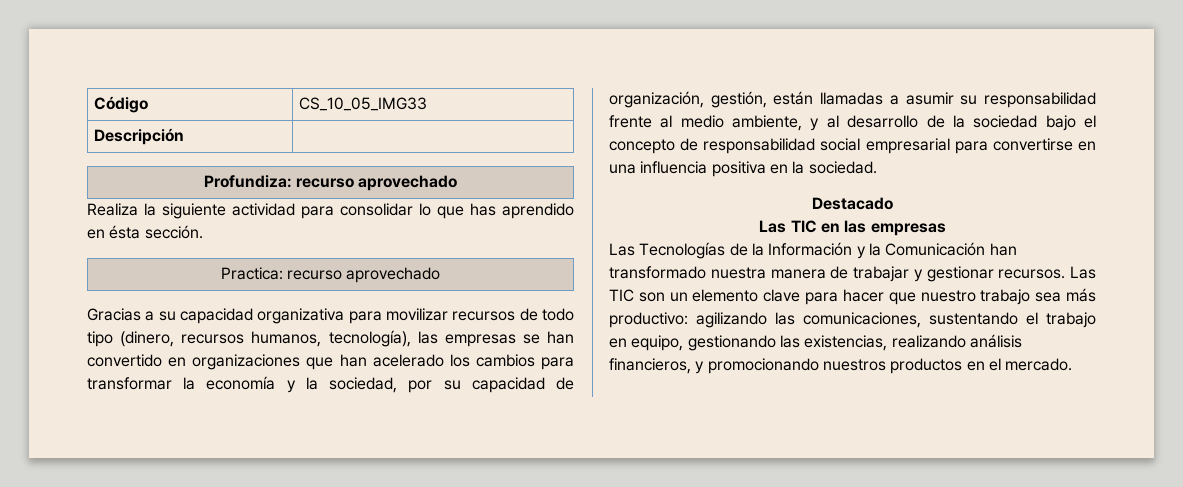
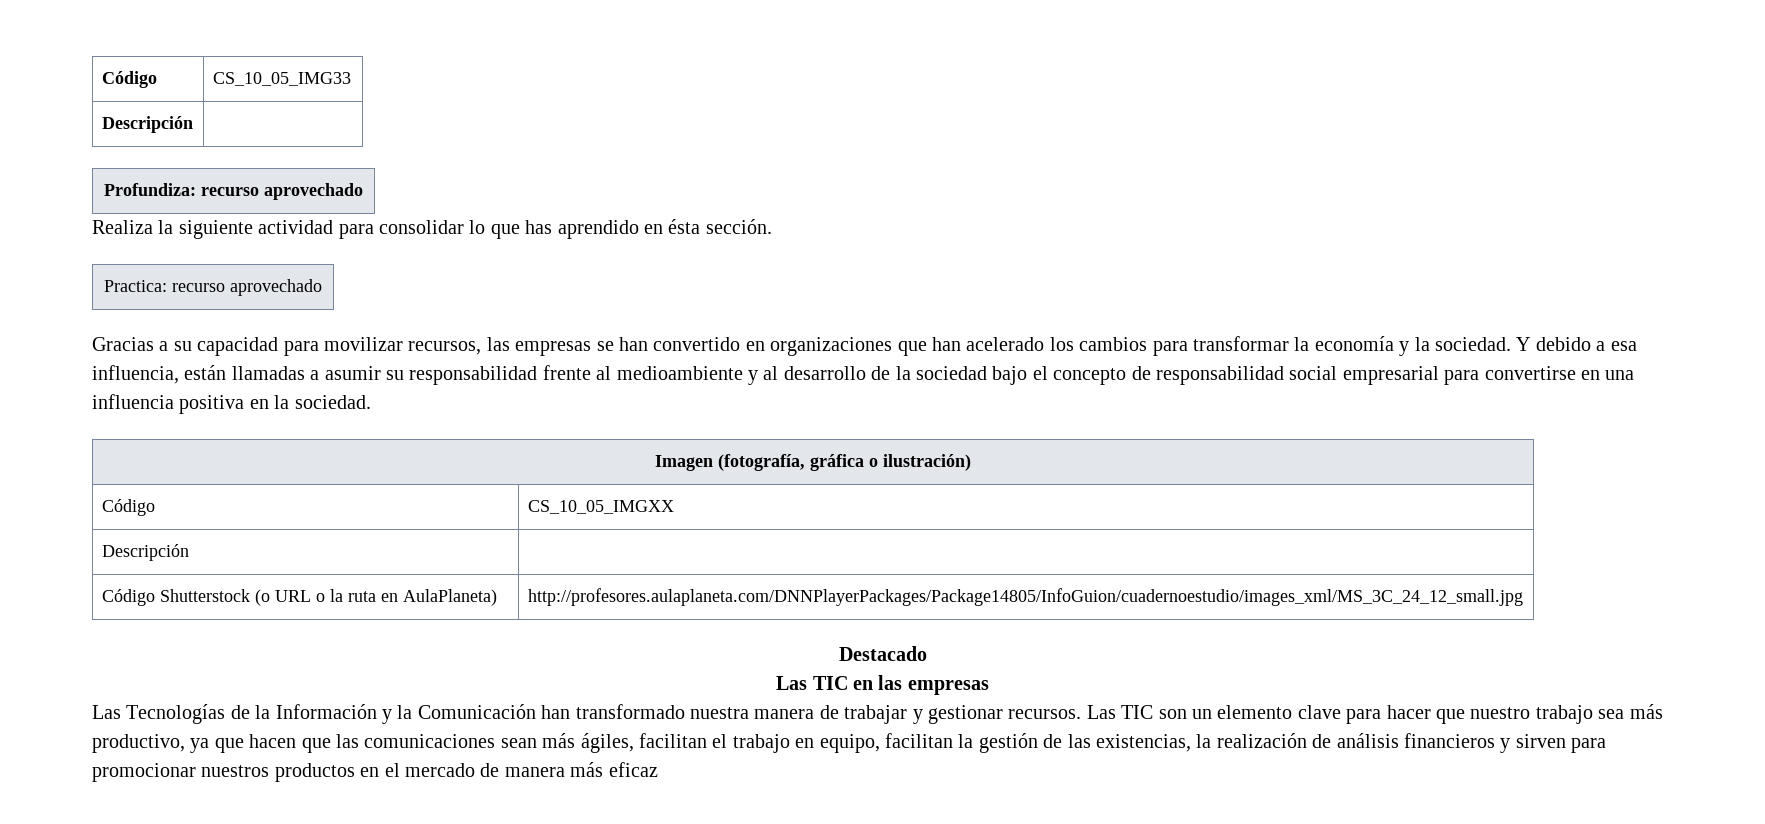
[257,308,345,324] organizativa -> (279, 346) none
[452,308,574,321] [87,330,411,347] recursos de todo tipo (dinero, recursos humanos, tecnología), -> [408,341,482,355] recursos,
[329,377,574,393] [609,91,767,108] sociedad, por su capacidad de organización, gestión, -> [1435,337,1637,351] [92,365,179,384] sociedad. Y debido a esa influencia,
[680,115,803,131] medio ambiente, -> [616,366,743,380] medioambiente
(877, 167) none -> [655,454,971,471] [101,499,155,516] [527,500,674,514] [101,544,189,561] [101,589,497,606] [527,588,1523,606] // Imagen (fotografía, gráfica o ilustración) // Código | CS_10_05_IMGXX // Descripción | // Código Shutterstock (o URL o la ruta en AulaPlaneta) | http://profesores.aulaplaneta.com/DNNPlayerPackages/Package14805/InfoGuion/cuadernoestudio/images_xml/MS_3C_24_12_small.jpg
[609,312,1096,328] [609,334,1022,351] [609,358,1073,374] productivo: agilizando las comunicaciones, sustentando el trabajo en equipo, gestionando las existencias, realizando análisis financieros, y promocionando nuestros productos en el mercado. -> [92,733,1607,753] [92,762,658,782] productivo, ya que hacen que las comunicaciones sean más ágiles, facilitan el trabajo en equipo, facilitan la gestión de las existencias, la realización de análisis financieros y sirven para promocionar nuestros productos en el mercado de manera más eficaz

